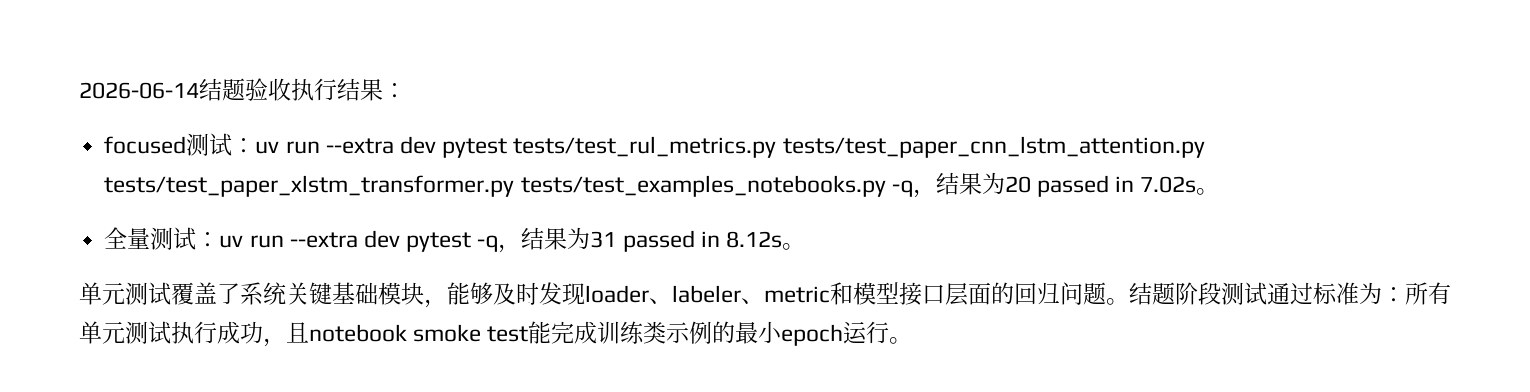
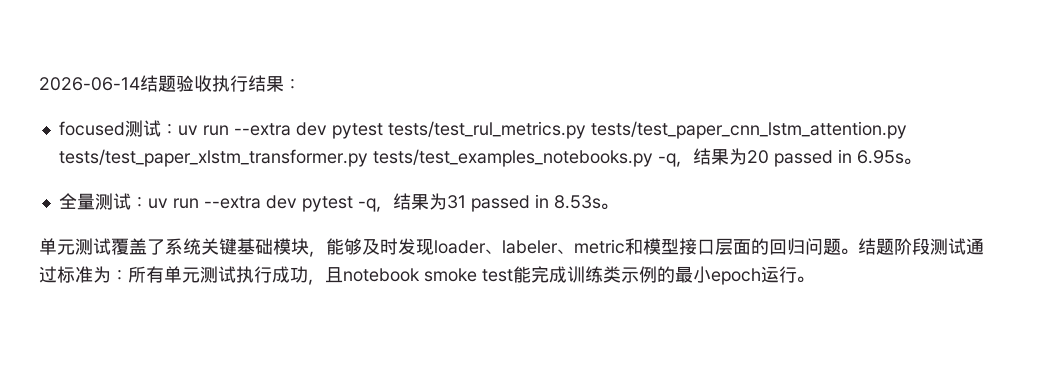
[1140,176,1197,193] 7.02s -> [856,150,904,164] 6.95s
[725,231,782,248] 8.12s -> [553,195,601,209] 8.53s

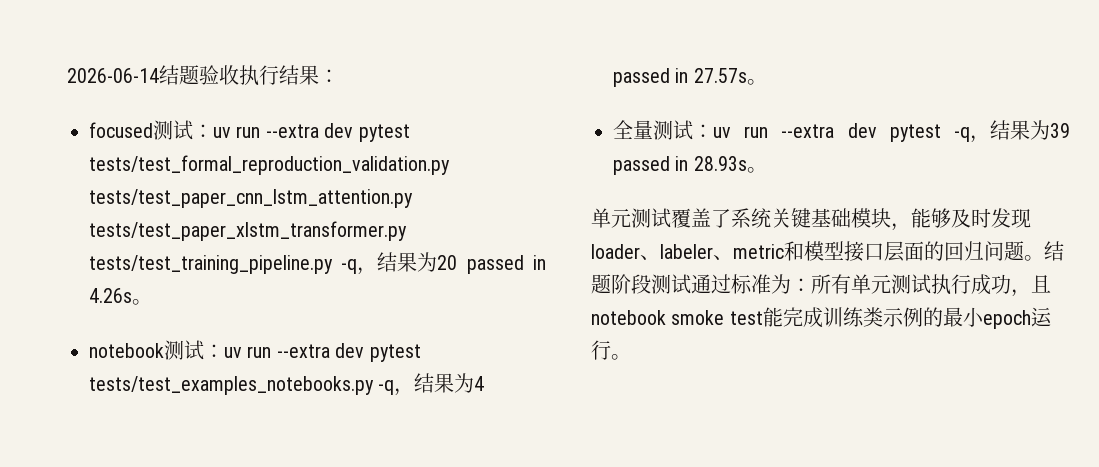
[387,121,586,139] tests/test_rul_metrics.py -> [89,155,450,175] tests/test_formal_reproduction_validation.py
[372,149,653,167] tests/test_examples_notebooks.py -> [89,255,333,274] tests/test_training_pipeline.py
[856,150,904,164] 6.95s -> [89,288,152,305] [89,340,421,362] [89,373,485,396] [613,68,747,87] 4.26s。 // notebook测试：uv run --extra dev pytest tests/test_examples_notebooks.py -q，结果为4 passed in 27.57s
[446,194,601,212] 31 passed in 8.53s -> [1050,123,1070,138] [613,156,747,175] 39 passed in 28.93s

